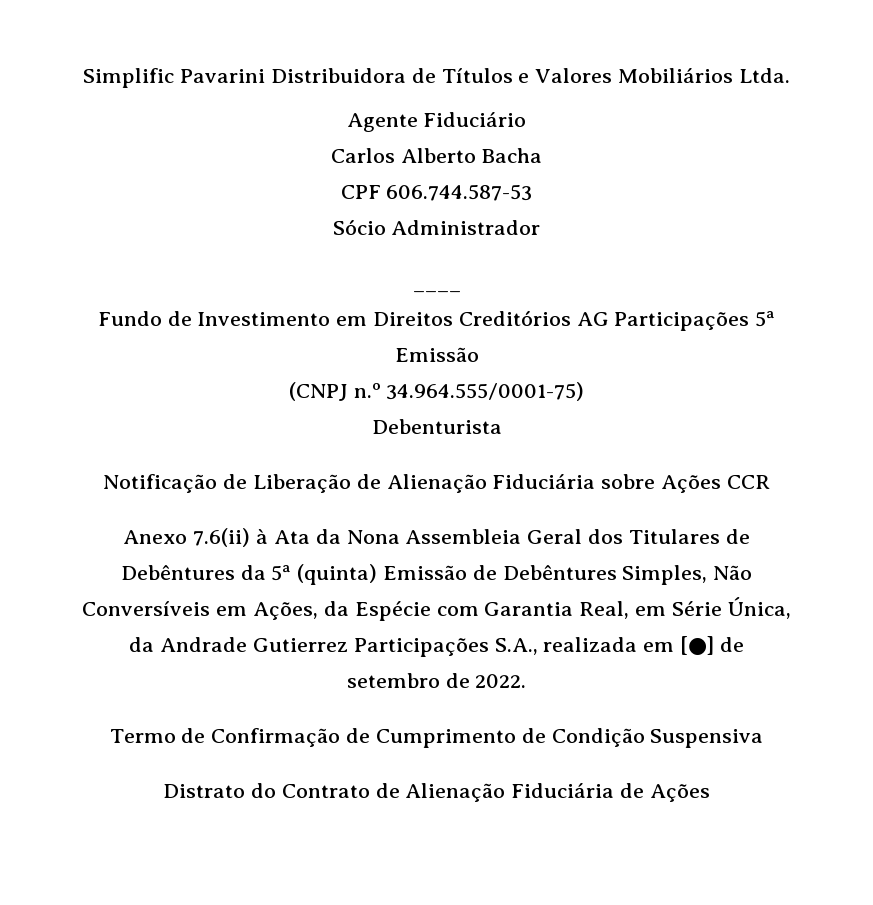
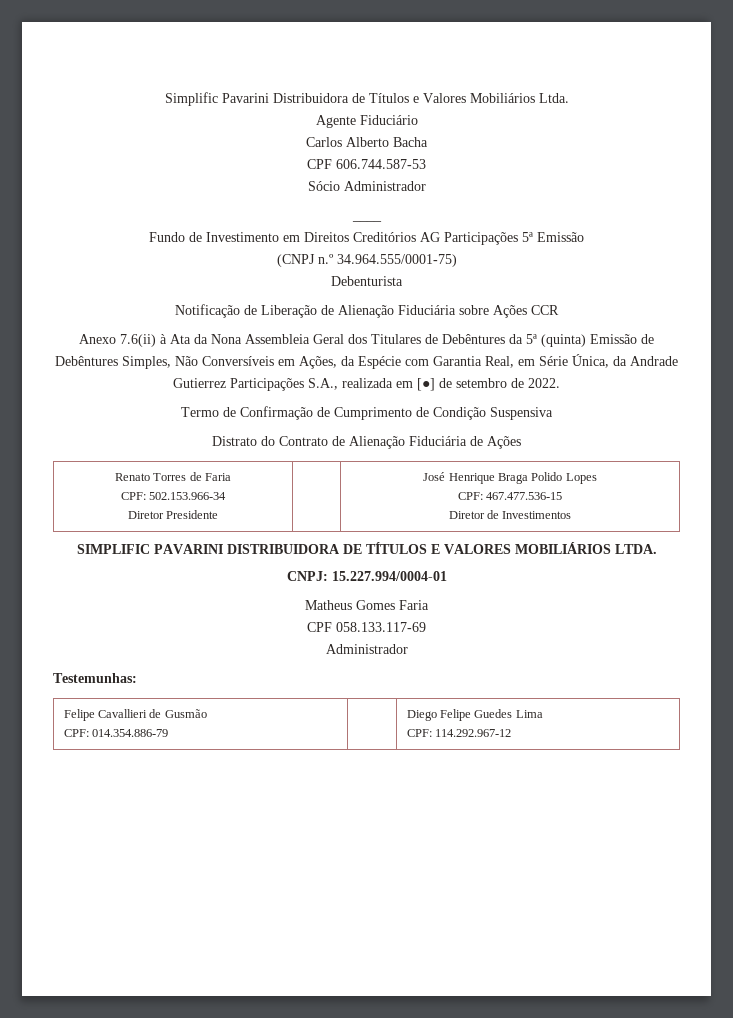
(710, 793) none -> [114,472,232,481] [120,492,227,500] [127,510,219,519] [423,472,597,484] [457,492,563,500] [448,510,572,519] [76,542,657,554] [286,571,447,581] [305,600,429,610] [307,622,426,632] [325,644,408,654] [53,673,137,683] [63,709,207,721] [63,729,168,737] [406,709,543,721] [406,729,511,737] // Renato Torres de Faria // CPF: 502.153.966-34 // Diretor Presidente | | José Henrique Braga Polido Lopes // CPF: 467.477.536-15 // Diretor de Investimentos // SIMPLIFIC PAVARINI DISTRIBUIDORA DE TÍTULOS E VALORES MOBILIÁRIOS LTDA. // CNPJ: 15.227.994/0004-01 // Matheus Gomes Faria // CPF 058.133.117-69 // Administrador // Testemunhas: // Felipe Cavallieri de Gusmão // CPF: 014.354.886-79 | | Diego Felipe Guedes Lima // CPF: 114.292.967-12

